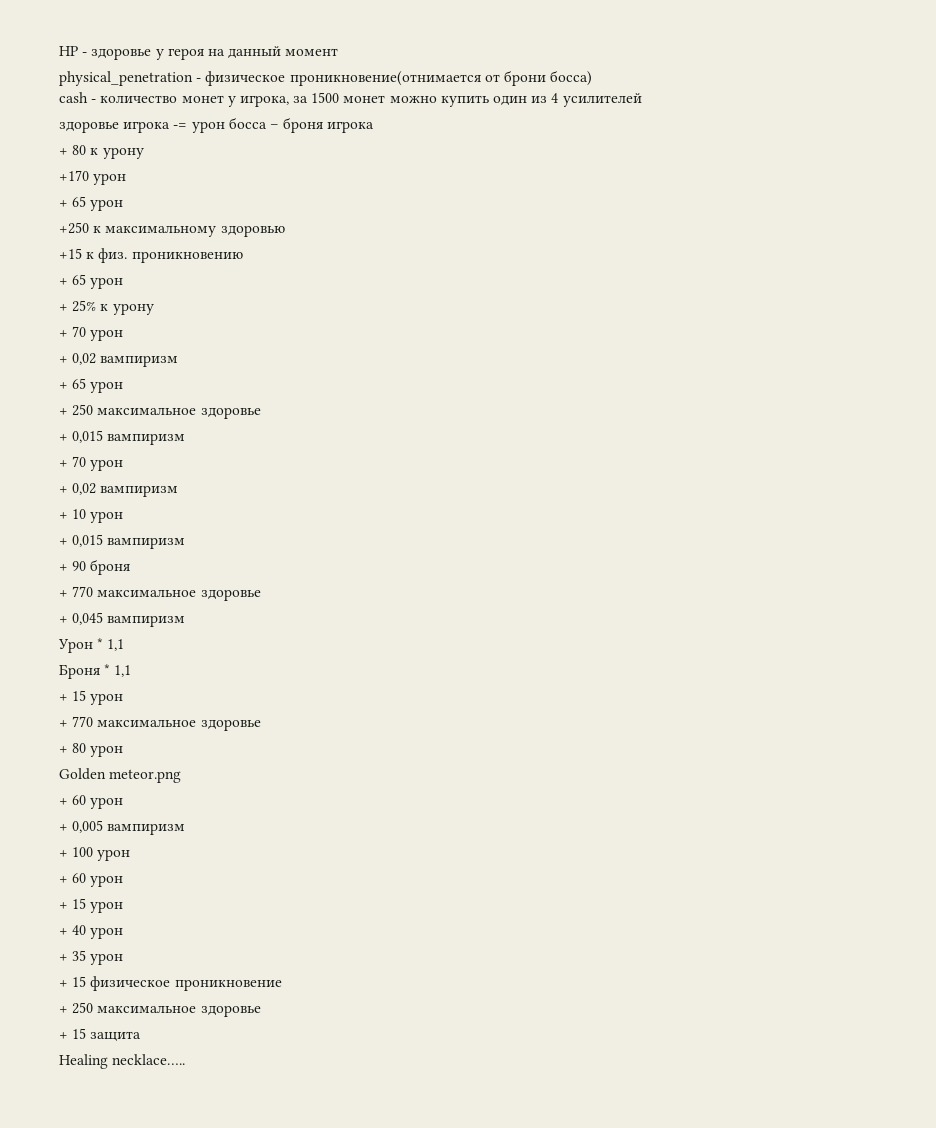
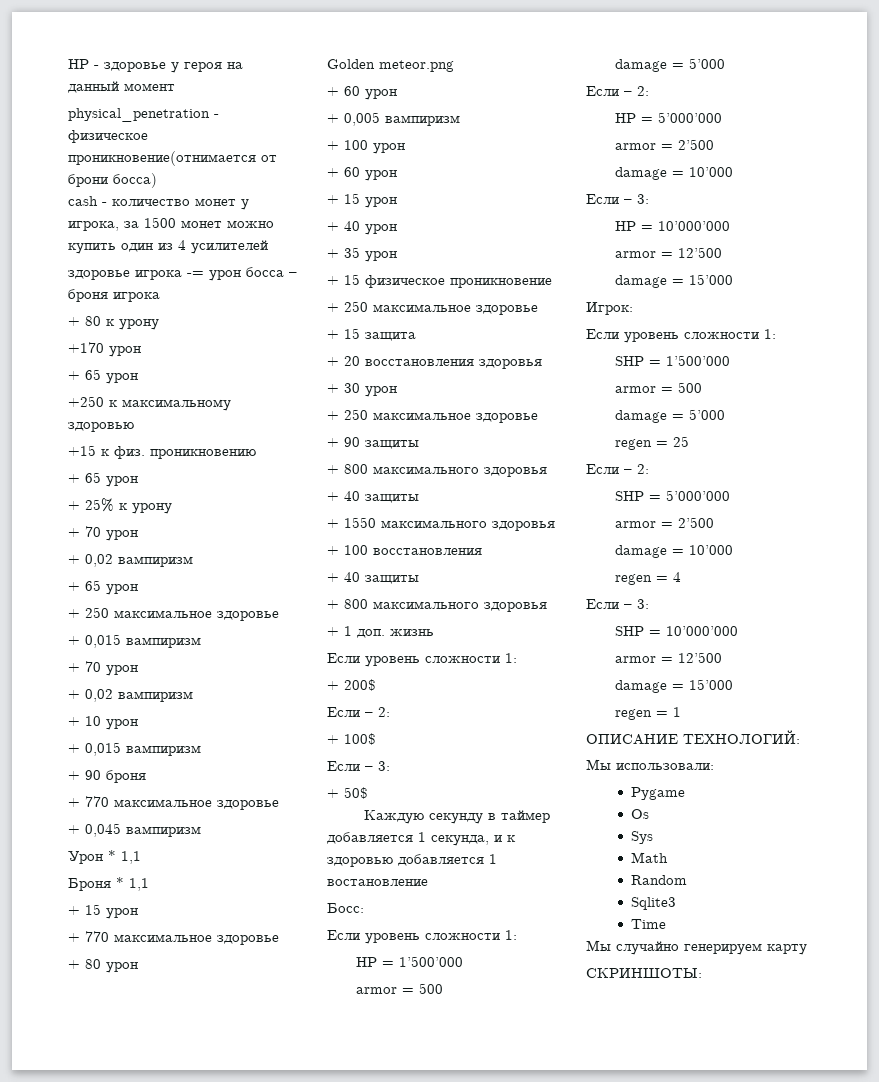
[59,1054,186,1069] Healing necklace….. -> [327,356,542,369] [327,383,397,397] [327,409,538,423] [327,437,419,449] [327,464,547,477] [327,491,419,503] [327,517,555,531] [327,545,482,555] [327,572,419,584] [327,599,547,612] [327,626,434,638] [327,653,517,667] [327,679,376,691] [327,707,390,717] [327,733,376,745] [327,761,390,771] [327,787,368,799] [364,810,551,824] [327,832,516,846] [327,854,497,867] [327,879,428,886] [327,903,364,913] [327,930,517,944] [355,956,463,967] [355,983,443,994] [614,58,725,72] [586,86,649,96] [614,112,722,123] [614,139,714,150] [614,167,733,180] [586,194,649,204] [614,221,730,231] [614,247,722,258] [614,274,733,288] [586,302,633,315] [586,329,776,343] [614,355,730,366] [614,382,702,393] [614,409,725,423] [614,436,689,450] [586,464,649,474] [614,490,730,501] [614,517,714,528] [614,545,733,558] [614,572,681,585] [586,599,649,609] [614,626,738,636] [614,652,722,663] [614,679,733,693] [614,707,681,720] [586,730,800,745] [586,759,714,770] [631,787,686,800] [631,809,650,819] [631,831,654,844] [631,852,669,863] [631,875,688,885] [631,897,677,910] [631,919,667,929] [586,940,807,955] [586,968,702,978] + 20 восстановления здоровья // + 30 урон // + 250 максимальное здоровье // + 90 защиты // + 800 максимального здоровья // + 40 защиты // + 1550 максимального здоровья // + 100 восстановления // + 40 защиты // + 800 максимального здоровья // + 1 доп. жизнь // Если уровень сложности 1: // + 200$ // Если – 2: // + 100$ // Если – 3: // + 50$ // Каждую секунду в таймер добавляется 1 секунда, и к здоровью добавляется 1 востановление // Босс: // Если уровень сложности 1: // HP = 1’500’000 // armor = 500 // damage = 5’000 // Если – 2: // HP = 5’000’000 // armor = 2’500 // damage = 10’000 // Если – 3: // HP = 10’000’000 // armor = 12’500 // damage = 15’000 // Игрок: // Если уровень сложности 1: // SHP = 1’500’000 // armor = 500 // damage = 5’000 // regen = 25 // Если – 2: // SHP = 5’000’000 // armor = 2’500 // damage = 10’000 // regen = 4 // Если – 3: // SHP = 10’000’000 // armor = 12’500 // damage = 15’000 // regen = 1 // ОПИСАНИЕ ТЕХНОЛОГИЙ: // Мы использовали: // Pygame // Os // Sys // Math // Random // Sqlite3 // Time // Мы случайно генерируем карту // СКРИНШОТЫ:

